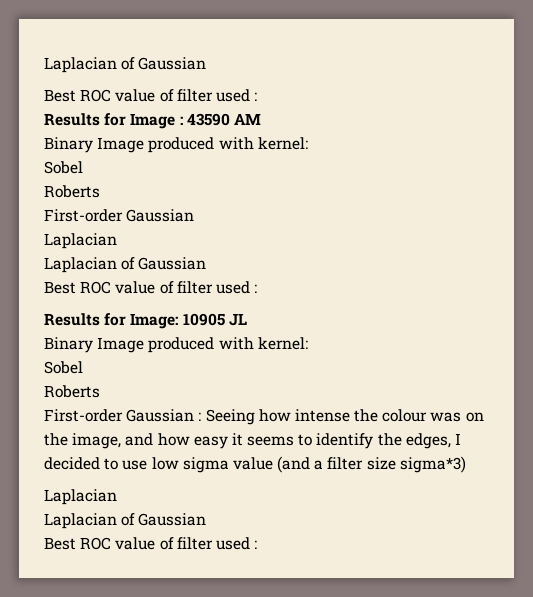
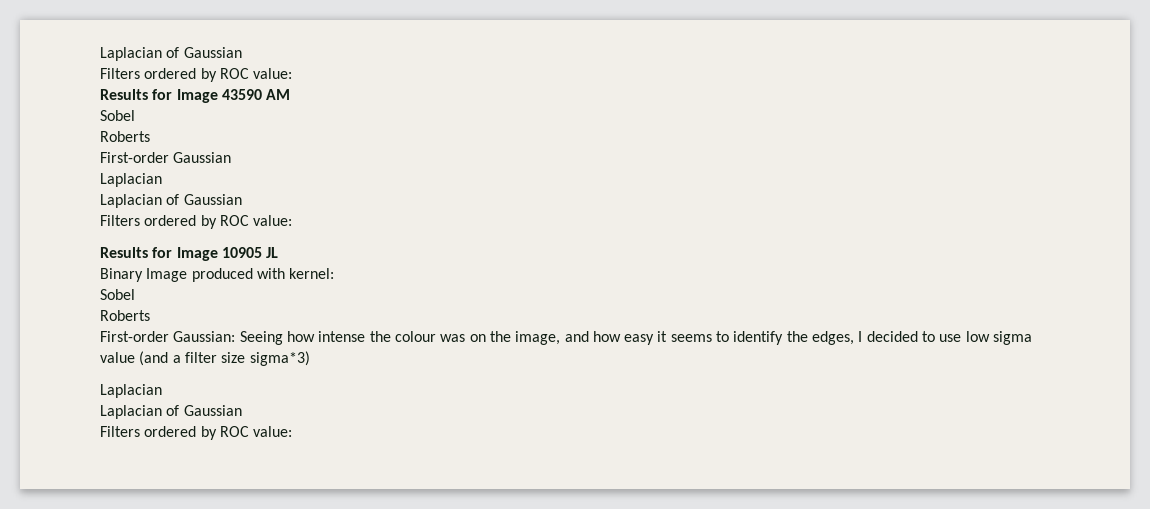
[44,57,207,73] [44,89,258,102] [44,113,183,129] Laplacian of Gaussian // Best ROC value of filter used : // Results for Image : -> [100,47,242,61] [100,68,293,82] [100,89,218,103] Laplacian of Gaussian // Filters ordered by ROC value: // Results for Image
[44,137,308,153] // Binary Image produced with kernel: -> (291, 94) none
[44,281,258,294] [44,313,179,329] Best ROC value of filter used : // Results for Image: -> [100,215,293,229] [100,247,218,261] Filters ordered by ROC value: // Results for Image
[126,409,202,422] Gaussian : -> [173,331,236,342] Gaussian:
[44,537,258,550] Best ROC value of filter used : -> [100,426,293,440] Filters ordered by ROC value:

